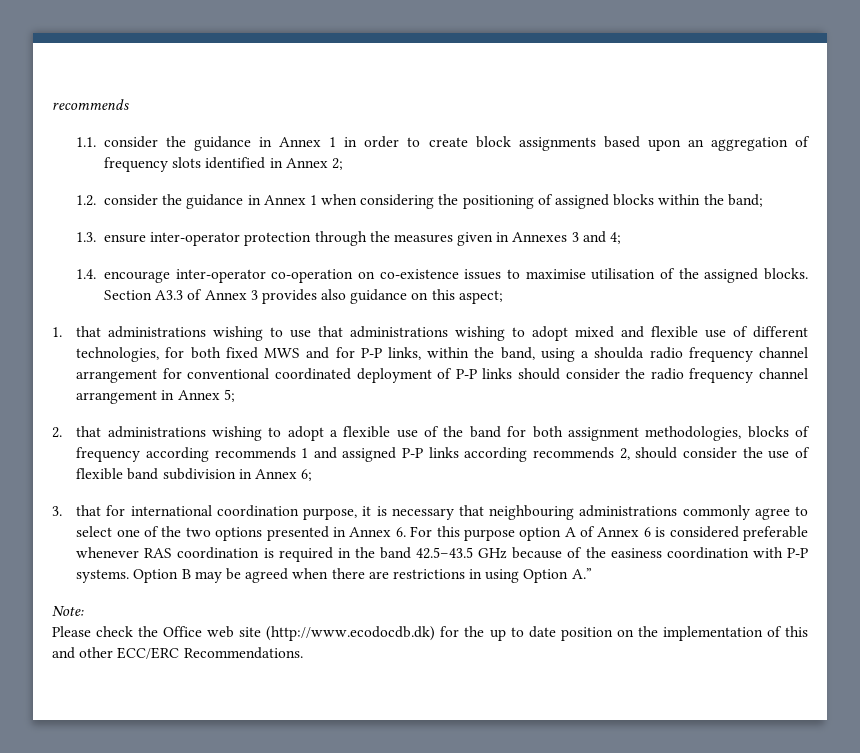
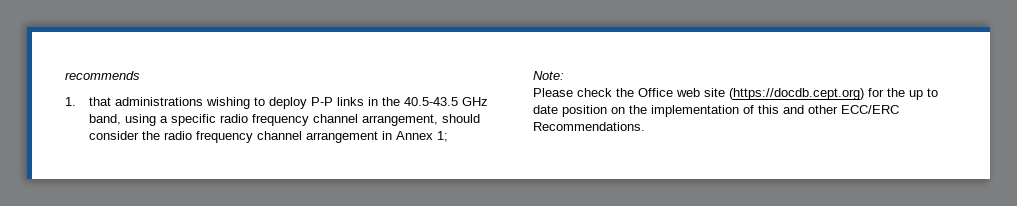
[52,99,129,110] [76,136,811,151] [103,157,343,172] [76,194,763,209] [76,231,622,246] [76,268,808,283] [103,289,503,304] recommends // 1.1. consider the guidance in Annex 1 in order to create block assignments based upon an aggregation of frequency slots identified in Annex 2; // 1.2. consider the guidance in Annex 1 when considering the positioning of assigned blocks within the band; // 1.3. ensure inter-operator protection through the measures given in Annexes 3 and 4; // 1.4. encourage inter-operator co-operation on co-existence issues to maximise utilisation of the assigned blocks. Section A3.3 of Annex 3 provides also guidance on this aspect; -> [65,71,140,80] recommends
[290,326,808,341] [76,347,495,362] use that administrations wishing to adopt mixed and flexible use of different technologies, for both fixed MWS and for P-P links, within the -> [269,97,489,109] deploy P-P links in the 40.5-43.5 GHz
[594,347,809,362] [76,368,513,383] shoulda radio frequency channel arrangement for conventional coordinated deployment of P-P links -> [171,114,439,126] specific radio frequency channel arrangement,
[223,389,235,402] [52,426,810,441] [76,447,810,462] [76,468,313,481] [52,505,808,520] [76,526,808,541] [76,547,809,562] [76,568,592,583] 5; // 2. that administrations wishing to adopt a flexible use of the band for both assignment methodologies, blocks of frequency according recommends 1 and assigned P-P links according recommends 2, should consider the use of flexible band subdivision in Annex 6; // 3. that for international coordination purpose, it is necessary that neighbouring administrations commonly agree to select one of the two options presented in Annex 6. For this purpose option A of Annex 6 is considered preferable whenever RAS coordination is required in the band 42.5–43.5 GHz because of the easiness coordination with P-P systems. Option B may be agreed when there are restrictions in using Option A.” -> [437,131,449,142] 1;
[266,626,436,641] (http://www.ecodocdb.dk) -> [729,88,864,100] (https://docdb.cept.org)

